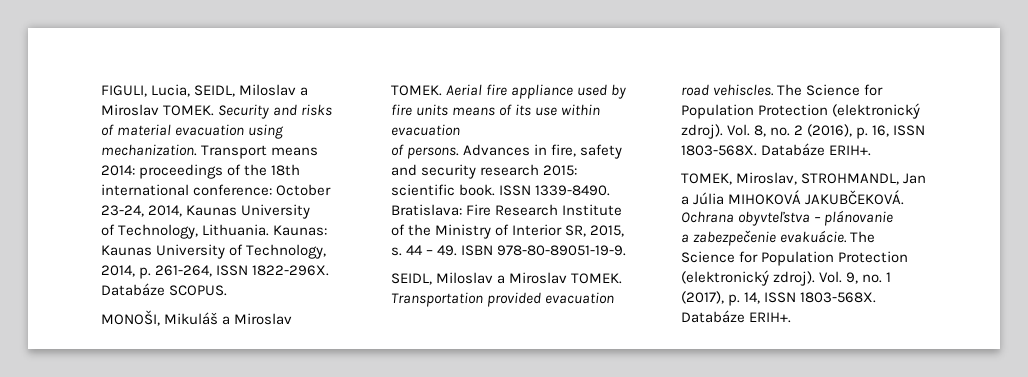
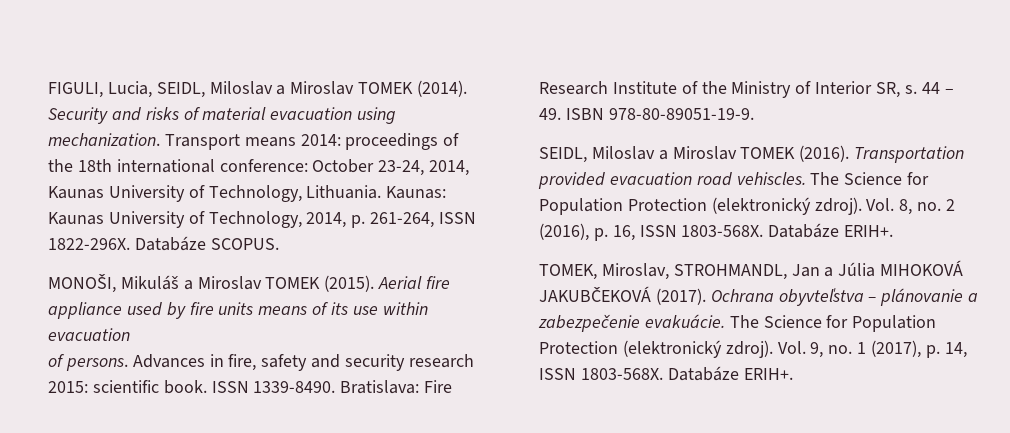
[163,105,215,116] TOMEK. -> [358,80,468,97] TOMEK (2014).
(311, 211) // -> (185, 193) none
[391,85,442,96] TOMEK. -> [265,275,375,292] TOMEK (2015).
[590,225,625,237] 2015, -> (901, 90) none
[571,273,623,284] TOMEK. -> [740,145,850,162] TOMEK (2016).
[805,190,905,205] JAKUBČEKOVÁ. -> [539,286,706,305] JAKUBČEKOVÁ (2017).
(894, 218) // -> (964, 297) none

